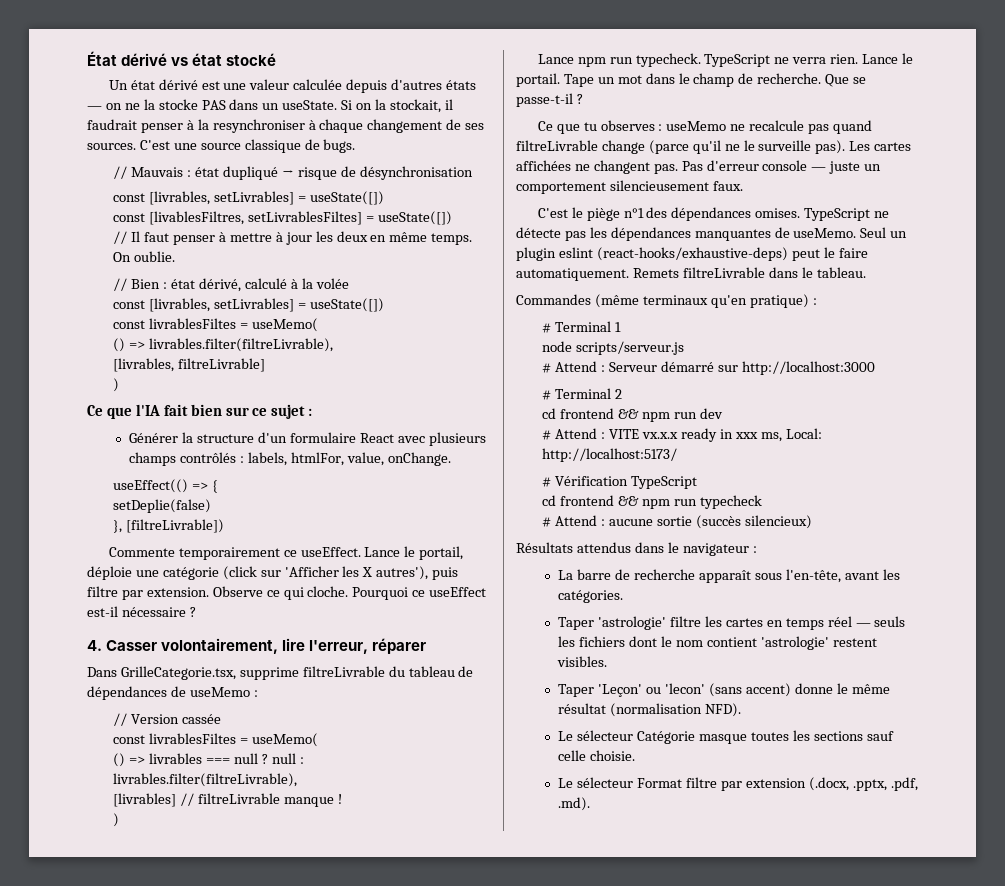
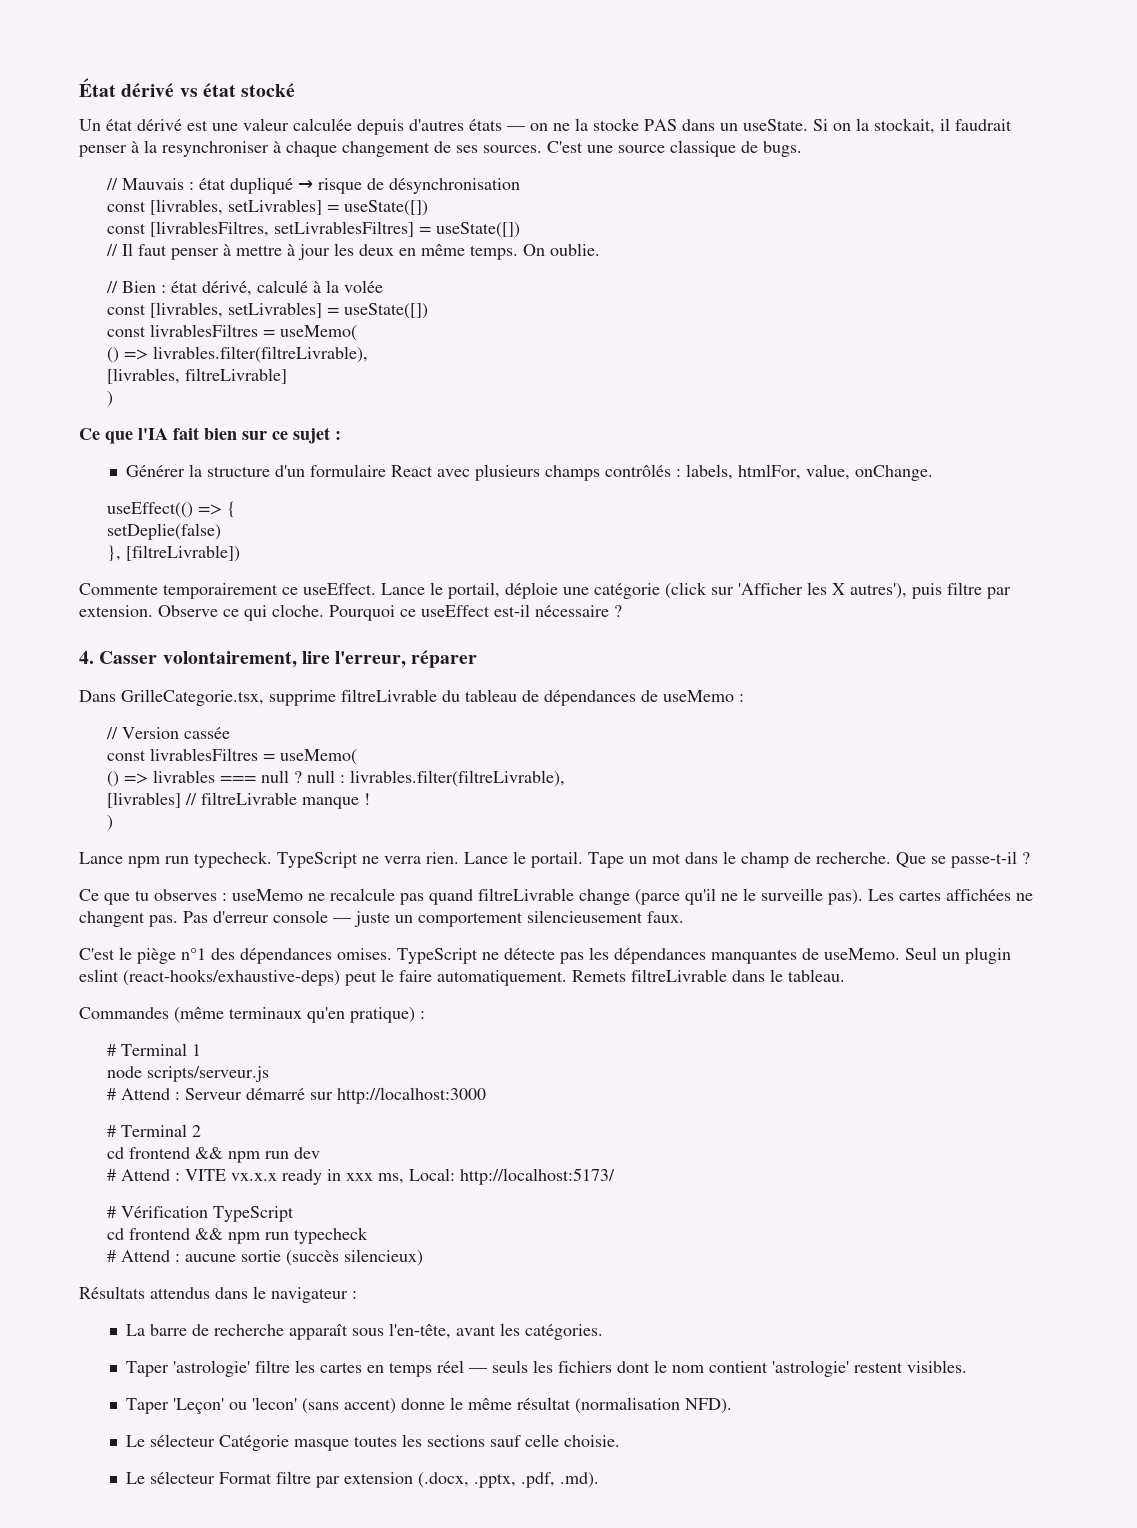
[149,211,363,225] [livablesFiltres, setLivrablesFiltes] -> [149,221,414,237] [livrablesFiltres, setLivrablesFiltres]
[149,318,237,329] livrablesFiltes -> [149,324,258,337] livrablesFiltres
[149,733,237,744] livrablesFiltes -> [149,748,258,761] livrablesFiltres

